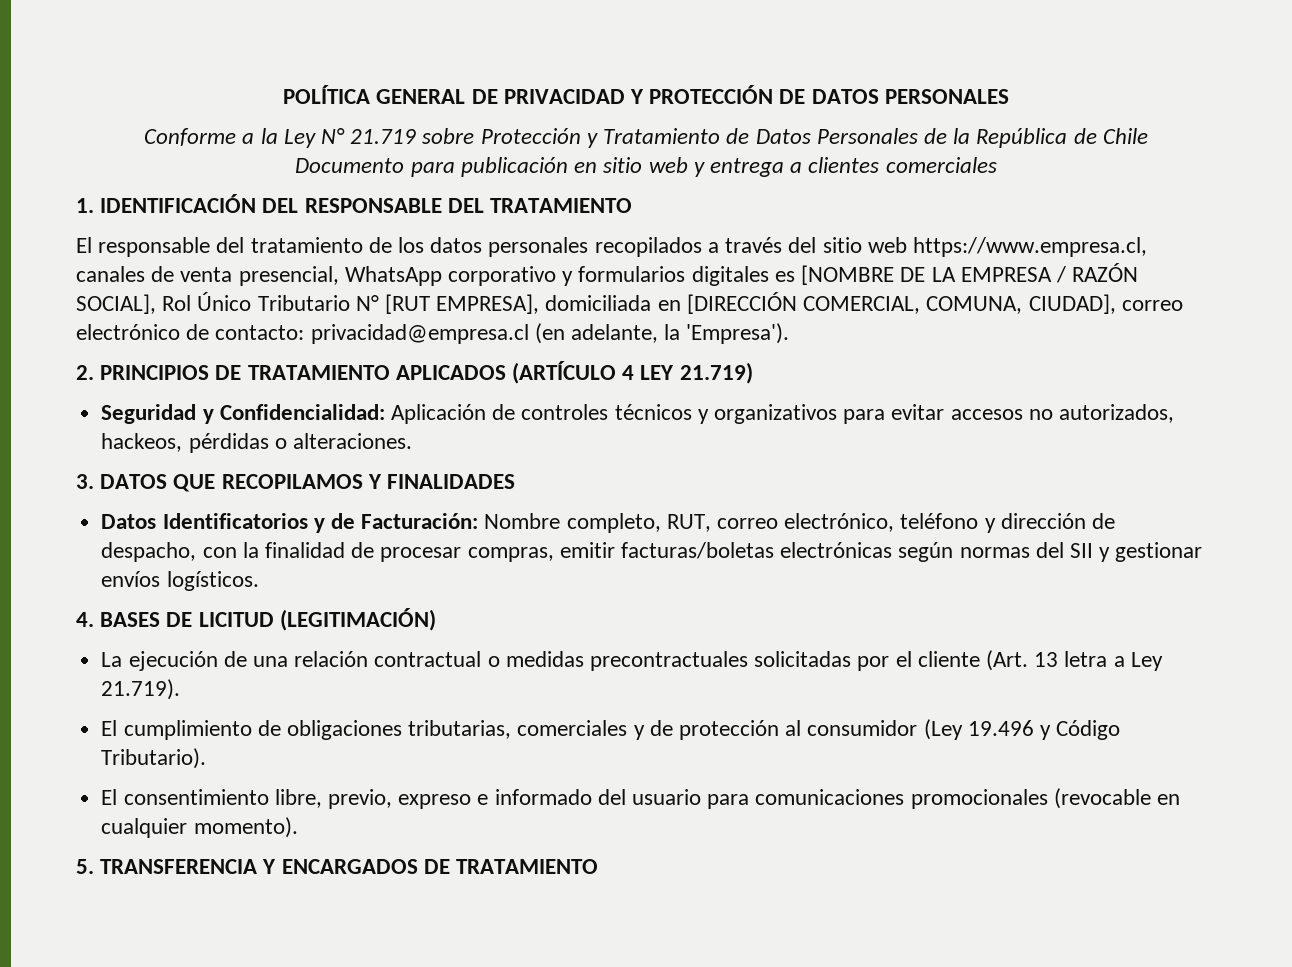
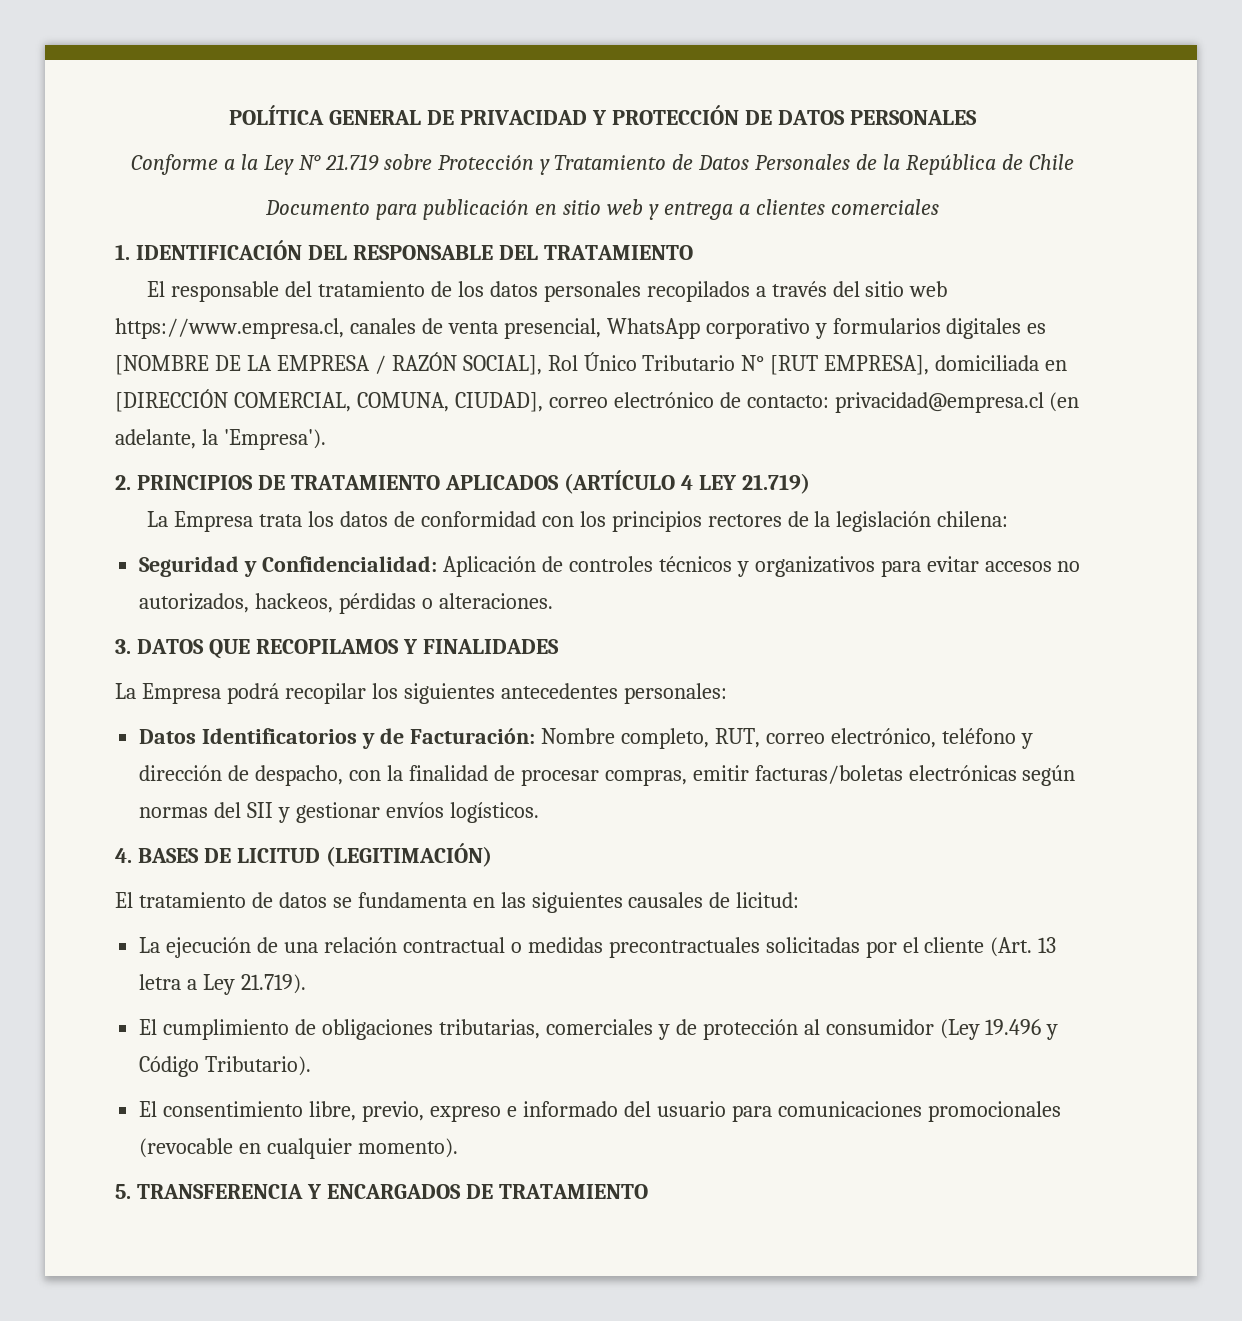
(753, 373) none -> [147,511,1009,532] // La Empresa trata los datos de conformidad con los principios rectores de la legislación chilena:
(516, 481) none -> [115,683,727,704] // La Empresa podrá recopilar los siguientes antecedentes personales:
(436, 619) none -> [115,892,800,913] // El tratamiento de datos se fundamenta en las siguientes causales de licitud:

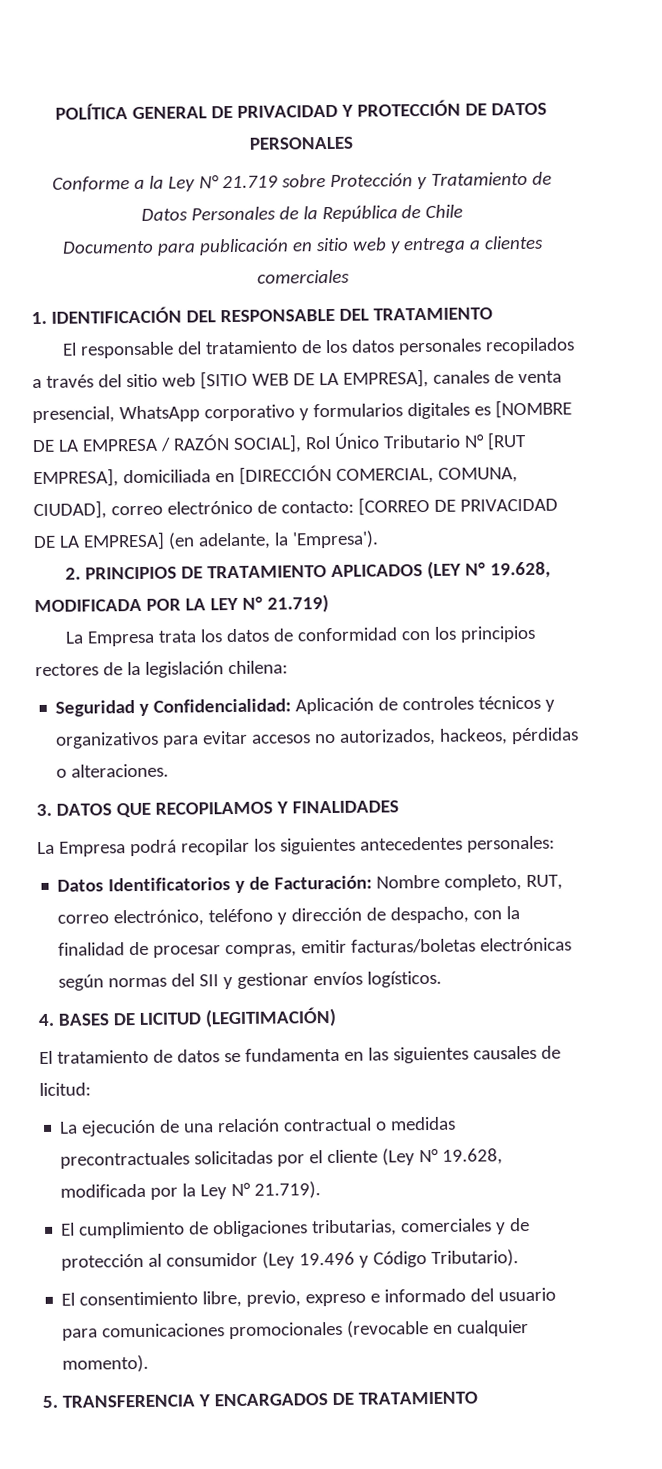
[115,318,344,339] https://www.empresa.cl, -> [199,368,429,390] [SITIO WEB DE LA EMPRESA],
[834,392,1044,413] privacidad@empresa.cl -> [357,496,558,516] [33,531,165,551] [CORREO DE PRIVACIDAD DE LA EMPRESA]
[563,470,737,494] (ARTÍCULO 4 LEY -> [426,560,551,580] [34,596,263,613] (LEY N° 19.628, MODIFICADA POR LA LEY N°
[990,937,1057,957] [139,974,236,995] (Art. 13 letra a Ley -> [382,1148,504,1166] [60,1182,252,1200] (Ley N° 19.628, modificada por la Ley N°

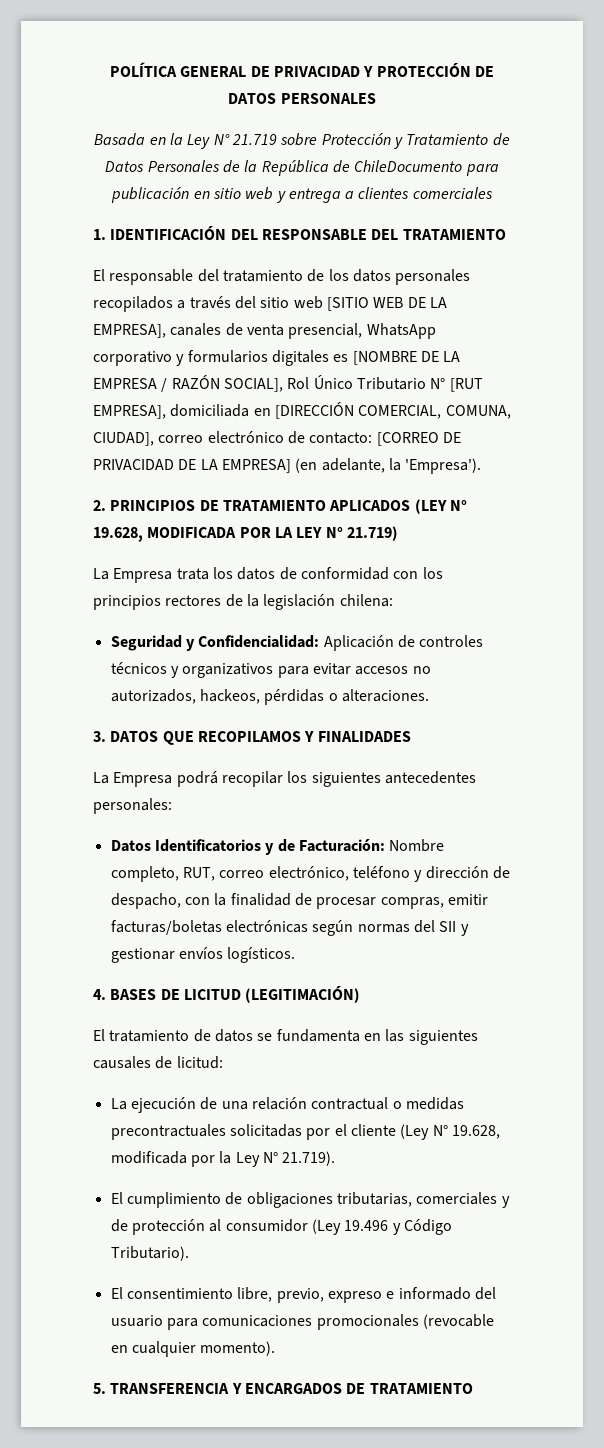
[52,176,146,192] Conforme a -> [94,133,166,146] Basada en
[425,204,464,218] [61,240,154,254] Chile // Documento -> [354,160,463,172] ChileDocumento

